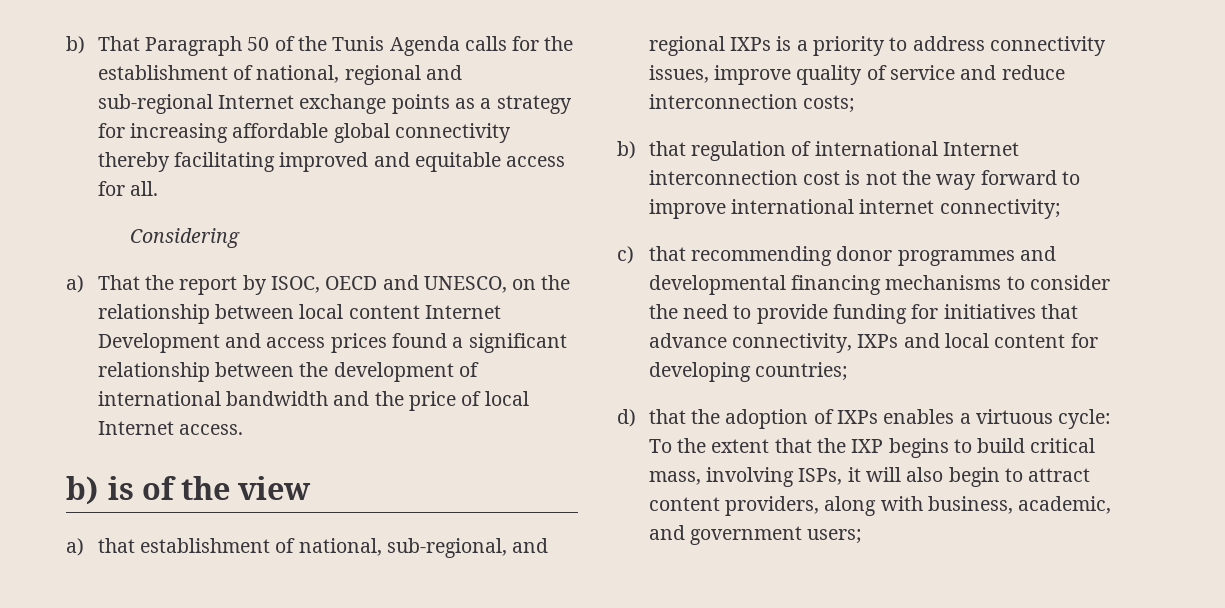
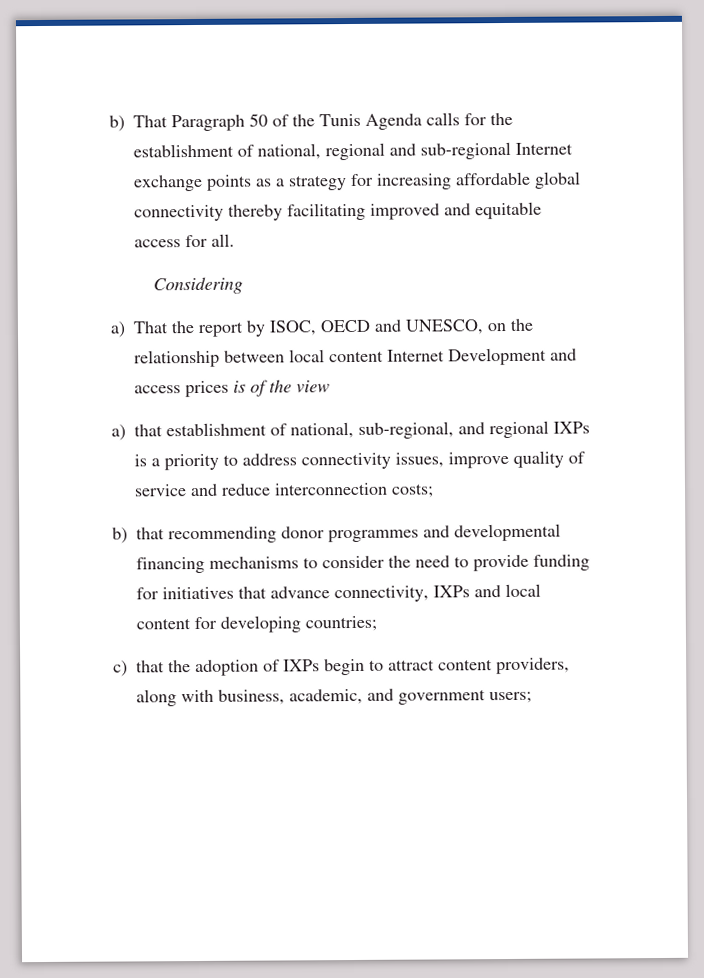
[391,333,567,353] [97,362,479,382] [97,391,529,411] [97,421,244,435] [66,476,98,505] found a significant relationship between the development of international bandwidth and the price of local Internet access. // b) -> (229, 389) none
[691,141,1019,161] [648,170,1080,190] [648,199,1061,219] [617,246,686,264] regulation of international Internet interconnection cost is not the way forward to improve international internet connectivity; // c) that -> (165, 533) none
[617,409,636,427] d) -> [113,660,128,677] c)
[883,409,1112,429] [648,438,1096,458] [648,467,944,487] enables a virtuous cycle: To the extent that the IXP begins to build critical mass, involving ISPs, it will also -> (320, 665) none

